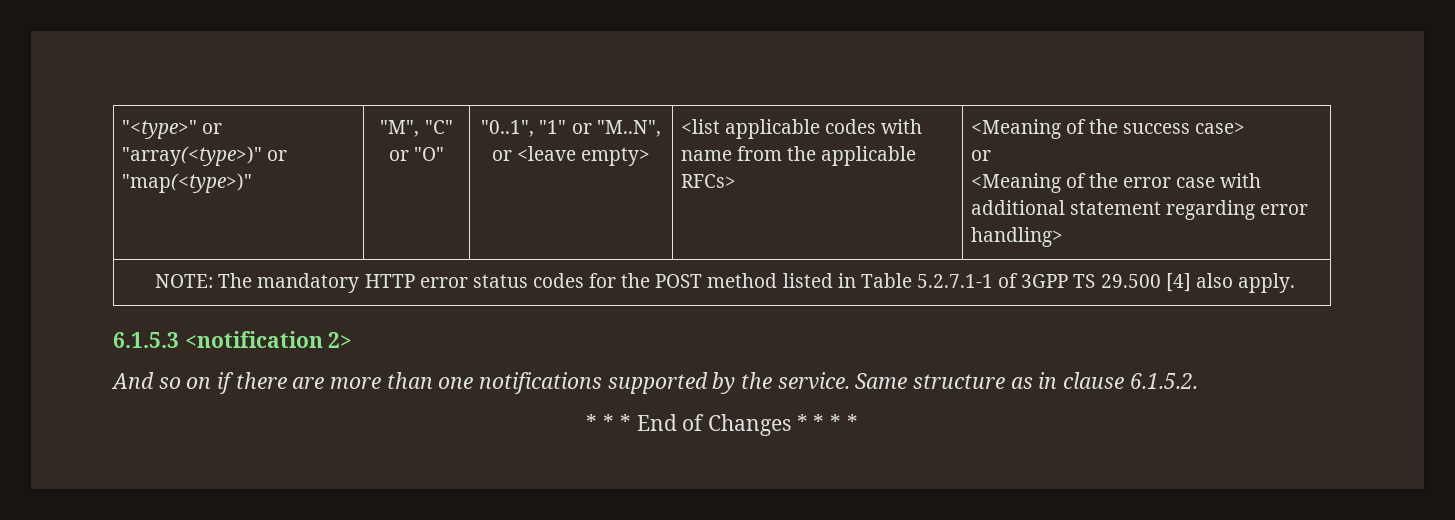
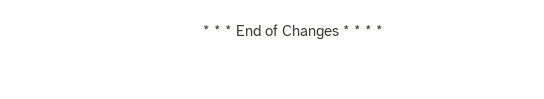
[121,120,222,139] [121,146,287,166] [121,173,252,193] [380,120,453,137] [388,147,445,161] [481,120,661,137] [491,146,651,166] [680,119,922,139] [680,146,916,166] [680,174,736,188] [970,119,1246,139] [970,150,991,161] [970,173,1262,193] [970,200,1308,220] [970,227,1063,247] [155,273,1295,293] [113,331,353,348] [111,372,1198,394] "<type>" or "array(<type>)" or "map(<type>)" | "M", "C" or "O" | "0..1", "1" or "M..N", or <leave empty> | <list applicable codes with name from the applicable RFCs> | <Meaning of the success case> // or // <Meaning of the error case with additional statement regarding error handling> // NOTE: The mandatory HTTP error status codes for the POST method listed in Table 5.2.7.1-1 of 3GPP TS 29.500 [4] also apply. // 6.1.5.3 <notification 2> // And so on if there are more than one notifications supported by the service. Same structure as in clause 6.1.5.2. // -> (203, 30) none

